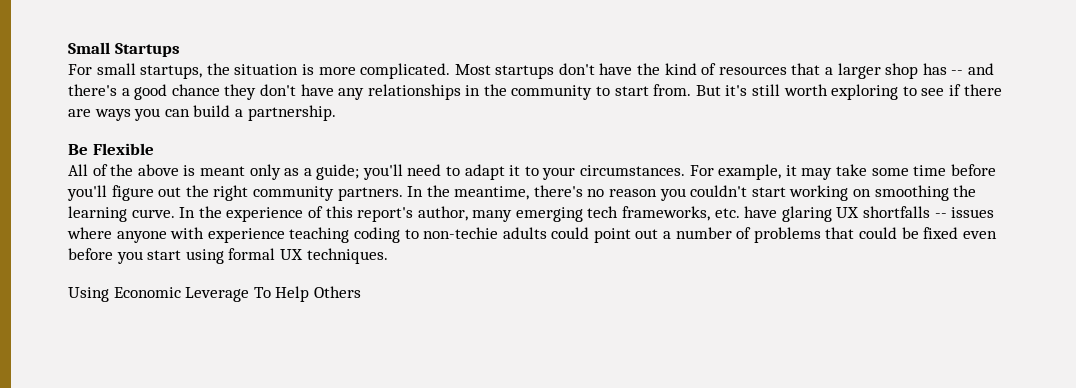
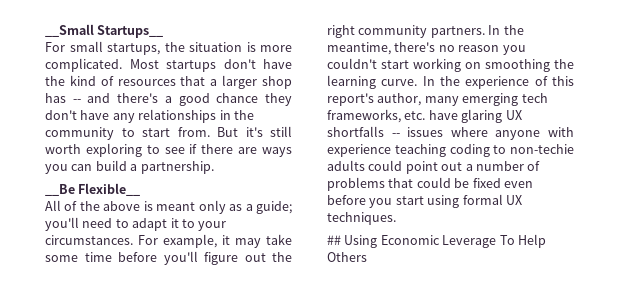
[68,42,180,57] Small Startups -> [45,24,164,38] __Small Startups__
[68,143,154,155] Be Flexible -> [45,183,141,196] __Be Flexible__
(388, 256) none -> [327,235,341,245] ##

